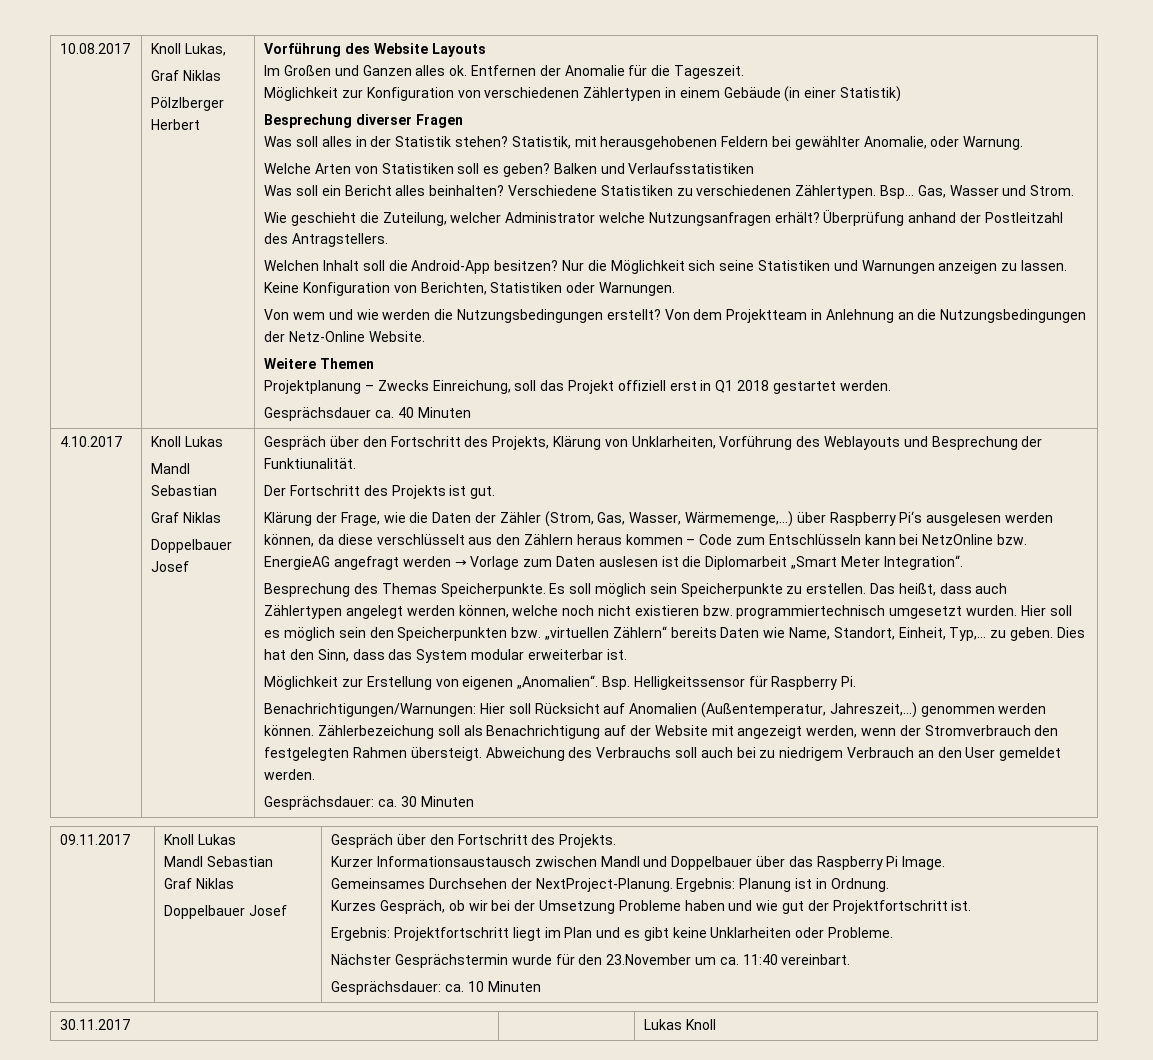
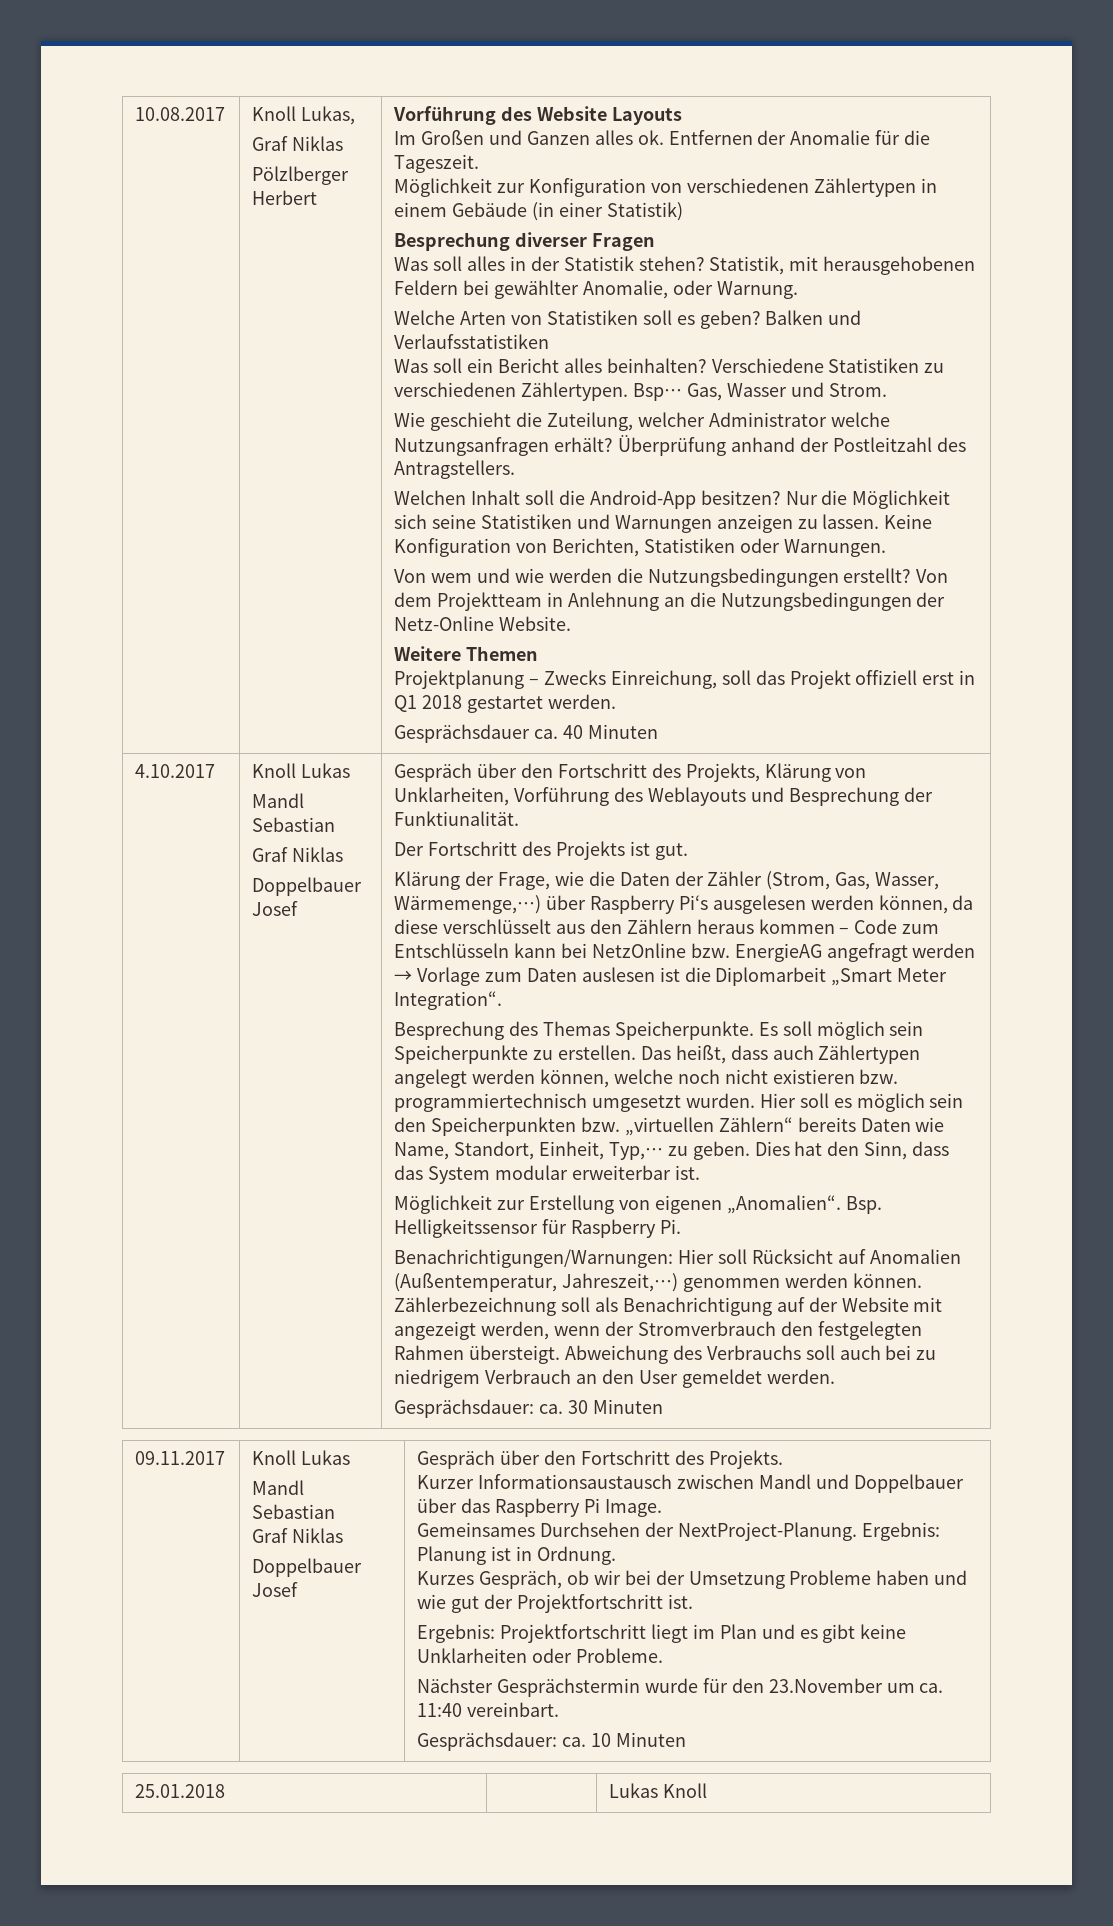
[318,725,435,739] Zählerbezeichung -> [394,1297,557,1316] Zählerbezeichnung
[60,1019,131,1030] 30.11.2017 -> [135,1784,226,1798] 25.01.2018

